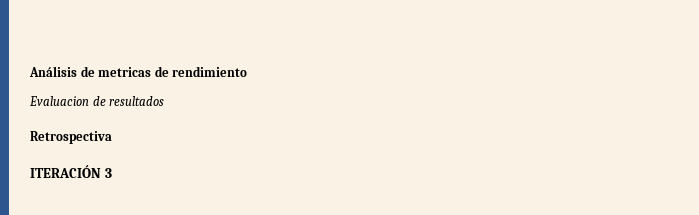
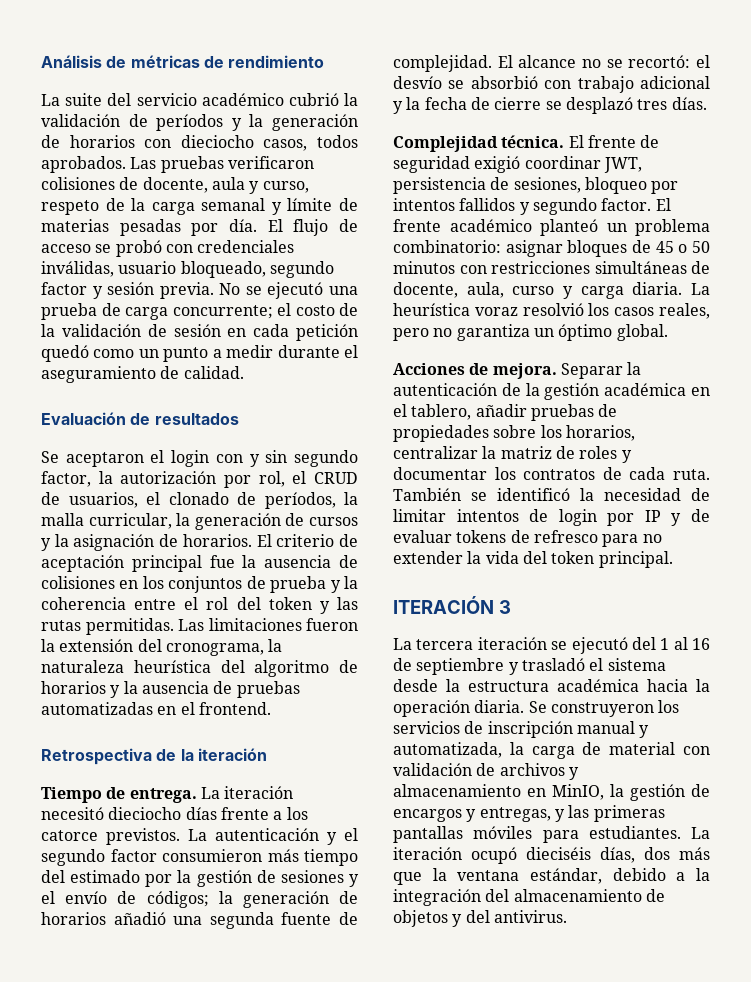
[98,67,152,77] metricas -> [130,55,200,68] métricas
[29,96,165,106] [30,131,112,144] [30,165,112,178] Evaluacion de resultados // Retrospectiva // ITERACIÓN 3 -> [41,93,359,106] [41,114,358,131] [41,135,358,151] [41,156,314,173] [41,177,309,194] [41,198,358,215] [41,219,358,236] [41,240,295,257] [41,261,334,278] [41,282,358,299] [41,303,358,320] [41,324,359,341] [41,345,358,362] [41,366,244,383] [41,412,239,425] [41,450,358,467] [41,471,358,488] [41,492,358,509] [41,513,358,530] [41,534,359,551] [41,555,359,572] [41,576,358,593] [41,597,358,614] [41,618,358,635] [41,639,283,656] [41,660,358,677] [41,681,300,698] [41,702,271,715] [41,748,267,765] [41,786,294,803] [41,807,308,820] [41,828,358,845] [41,849,358,866] [41,870,359,887] [41,891,359,908] [41,912,358,929] [393,55,710,72] [393,76,710,93] [393,97,707,114] [393,135,660,152] [393,156,642,173] [393,177,679,194] [393,198,671,215] [393,219,710,236] [393,240,710,257] [393,261,710,274] [393,282,710,299] [393,303,710,319] [393,324,668,341] [393,362,642,379] [393,383,710,400] [393,404,618,421] [393,425,635,442] [393,446,632,463] [393,467,710,480] [393,488,710,501] [393,509,710,526] [393,530,662,547] [393,551,673,568] [393,596,511,614] [393,637,710,654] [393,658,666,675] [393,679,710,692] [393,700,680,717] [393,721,650,738] [393,742,710,759] [393,763,579,780] [393,784,710,801] [393,805,665,822] [393,826,710,843] [393,847,710,864] [393,868,711,885] [393,889,665,906] [393,910,567,927] La suite del servicio académico cubrió la validación de períodos y la generación de horarios con dieciocho casos, todos aprobados. Las pruebas verificaron colisiones de docente, aula y curso, respeto de la carga semanal y límite de materias pesadas por día. El flujo de acceso se probó con credenciales inválidas, usuario bloqueado, segundo factor y sesión previa. No se ejecutó una prueba de carga concurrente; el costo de la validación de sesión en cada petición quedó como un punto a medir durante el aseguramiento de calidad. // Evaluación de resultados // Se aceptaron el login con y sin segundo factor, la autorización por rol, el CRUD de usuarios, el clonado de períodos, la malla curricular, la generación de cursos y la asignación de horarios. El criterio de aceptación principal fue la ausencia de colisiones en los conjuntos de prueba y la coherencia entre el rol del token y las rutas permitidas. Las limitaciones fueron la extensión del cronograma, la naturaleza heurística del algoritmo de horarios y la ausencia de pruebas automatizadas en el frontend. // Retrospectiva de la iteración // Tiempo de entrega. La iteración necesitó dieciocho días frente a los catorce previstos. La autenticación y el segundo factor consumieron más tiempo del estimado por la gestión de sesiones y el envío de códigos; la generación de horarios añadió una segunda fuente de complejidad. El alcance no se recortó: el desvío se absorbió con trabajo adicional y la fecha de cierre se desplazó tres días. // Complejidad técnica. El frente de seguridad exigió coordinar JWT, persistencia de sesiones, bloqueo por intentos fallidos y segundo factor. El frente académico planteó un problema combinatorio: asignar bloques de 45 o 50 minutos con restricciones simultáneas de docente, aula, curso y carga diaria. La heurística voraz resolvió los casos reales, pero no garantiza un óptimo global. // Acciones de mejora. Separar la autenticación de la gestión académica en el tablero, añadir pruebas de propiedades sobre los horarios, centralizar la matriz de roles y documentar los contratos de cada ruta. También se identificó la necesidad de limitar intentos de login por IP y de evaluar tokens de refresco para no extender la vida del token principal. // ITERACIÓN 3 // La tercera iteración se ejecutó del 1 al 16 de septiembre y trasladó el sistema desde la estructura académica hacia la operación diaria. Se construyeron los servicios de inscripción manual y automatizada, la carga de material con validación de archivos y almacenamiento en MinIO, la gestión de encargos y entregas, y las primeras pantallas móviles para estudiantes. La iteración ocupó dieciséis días, dos más que la ventana estándar, debido a la integración del almacenamiento de objetos y del antivirus.

